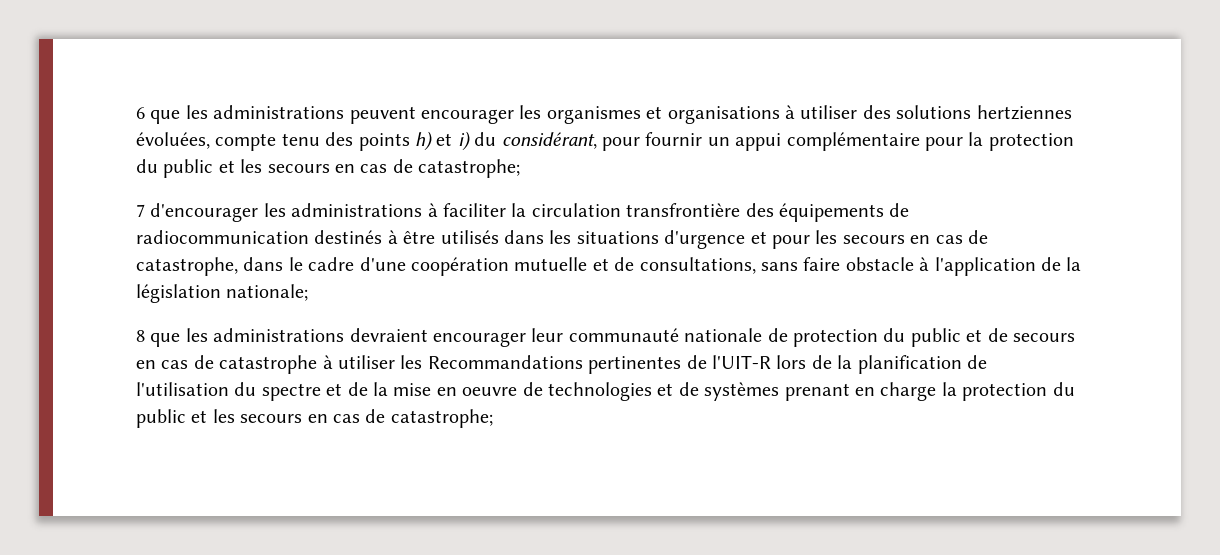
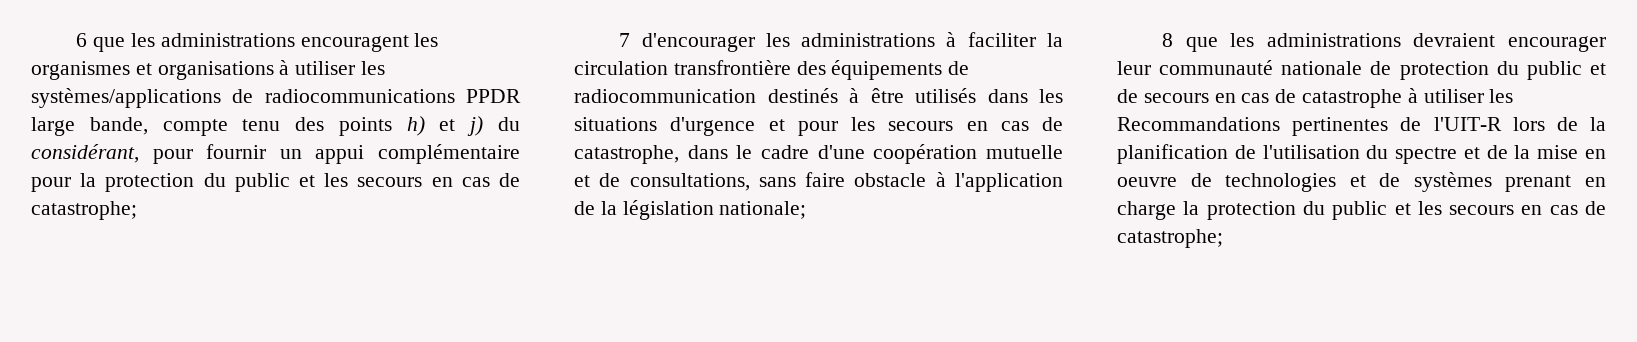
[349,106,514,124] peuvent encourager -> [300,35,409,52] encouragent
[862,105,1072,120] [136,132,210,149] des solutions hertziennes évoluées, -> [361,61,386,75] [31,88,521,108] [31,117,148,136] les systèmes/applications de radiocommunications PPDR large bande,
[457,131,471,151] i) -> [467,116,484,136] j)

